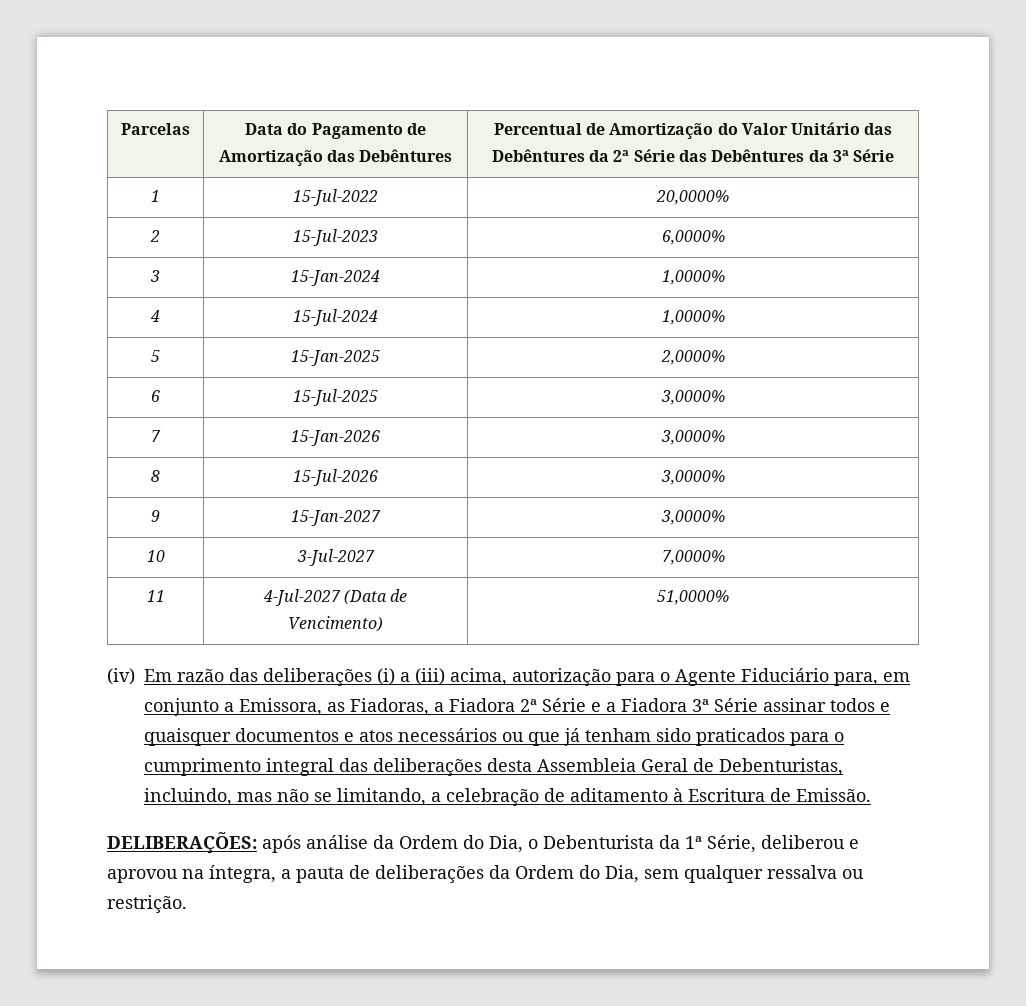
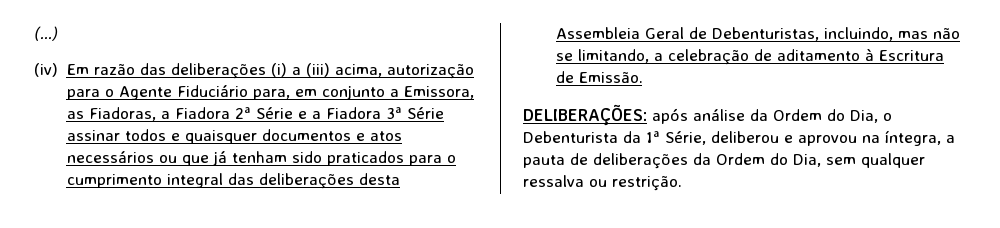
[121,123,190,135] [245,123,426,139] [218,149,453,167] [493,122,893,140] [491,149,895,162] [151,190,160,202] [293,189,378,206] [656,190,729,205] [150,230,160,242] [293,229,378,246] [661,230,725,245] [150,270,160,282] [291,270,380,286] [661,270,725,285] [150,310,160,322] [293,309,378,326] [661,310,725,325] [151,350,160,362] [291,350,380,366] [660,350,725,365] [151,390,160,402] [293,389,378,406] [660,390,725,405] [151,430,161,442] [291,430,380,446] [660,430,725,445] [151,470,160,482] [293,469,378,486] [660,470,725,485] [151,510,160,522] [291,510,381,526] [660,510,725,525] [146,550,165,562] [296,549,375,566] [661,550,725,565] [146,590,165,602] [262,589,408,606] [288,616,383,632] [657,590,729,605] Parcelas | Data do Pagamento de Amortização das Debêntures | Percentual de Amortização do Valor Unitário das Debêntures da 2ª Série das Debêntures da 3ª Série // 1 | 15-Jul-2022 | 20,0000% // 2 | 15-Jul-2023 | 6,0000% // 3 | 15-Jan-2024 | 1,0000% // 4 | 15-Jul-2024 | 1,0000% // 5 | 15-Jan-2025 | 2,0000% // 6 | 15-Jul-2025 | 3,0000% // 7 | 15-Jan-2026 | 3,0000% // 8 | 15-Jul-2026 | 3,0000% // 9 | 15-Jan-2027 | 3,0000% // 10 | 3-Jul-2027 | 7,0000% // 11 | 4-Jul-2027 (Data de Vencimento) | 51,0000% -> [34,26,58,41] (...)

